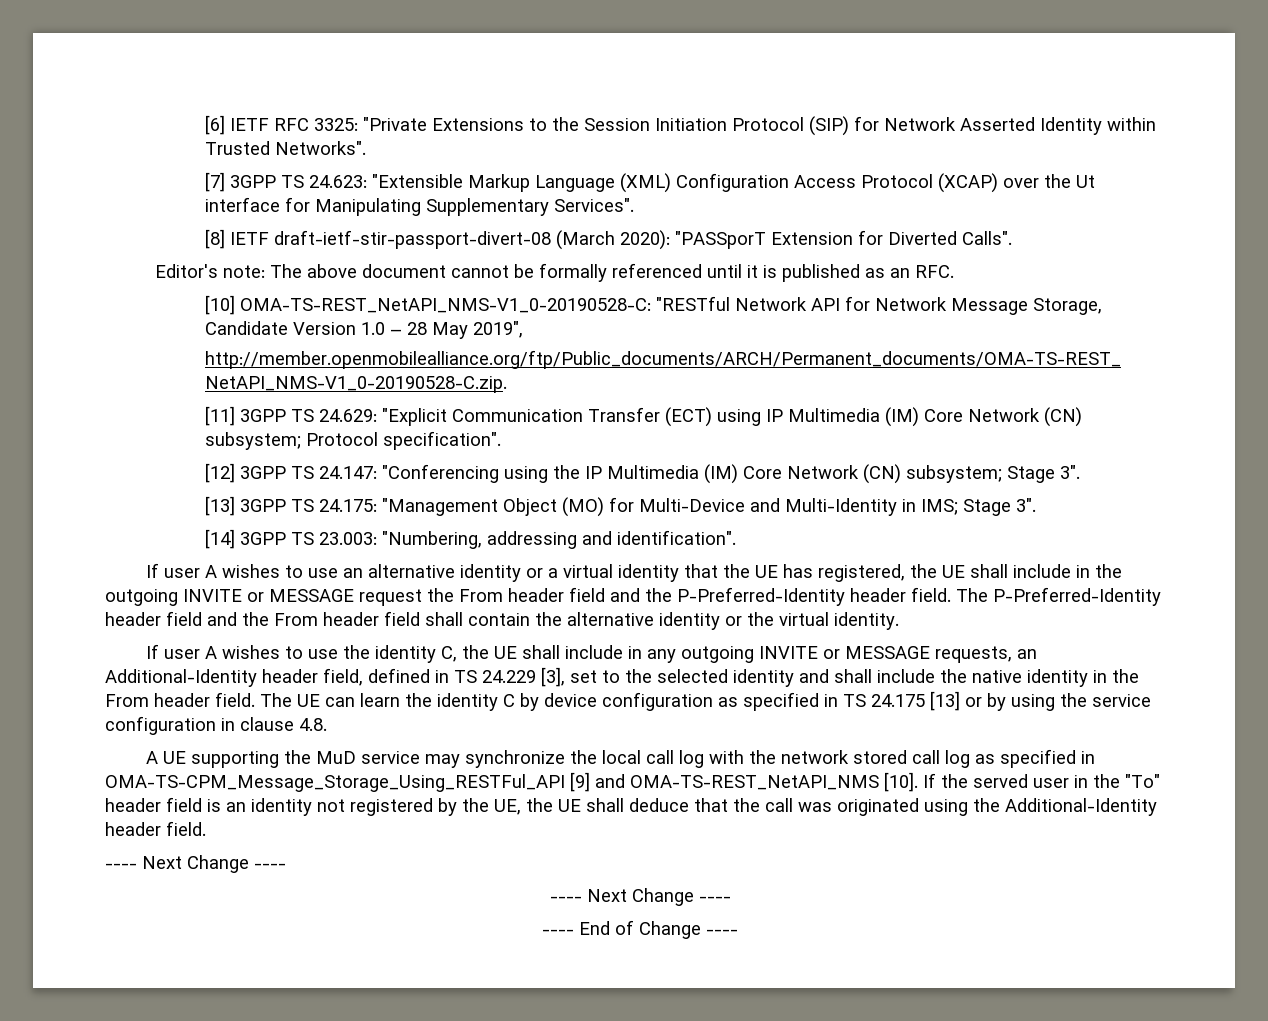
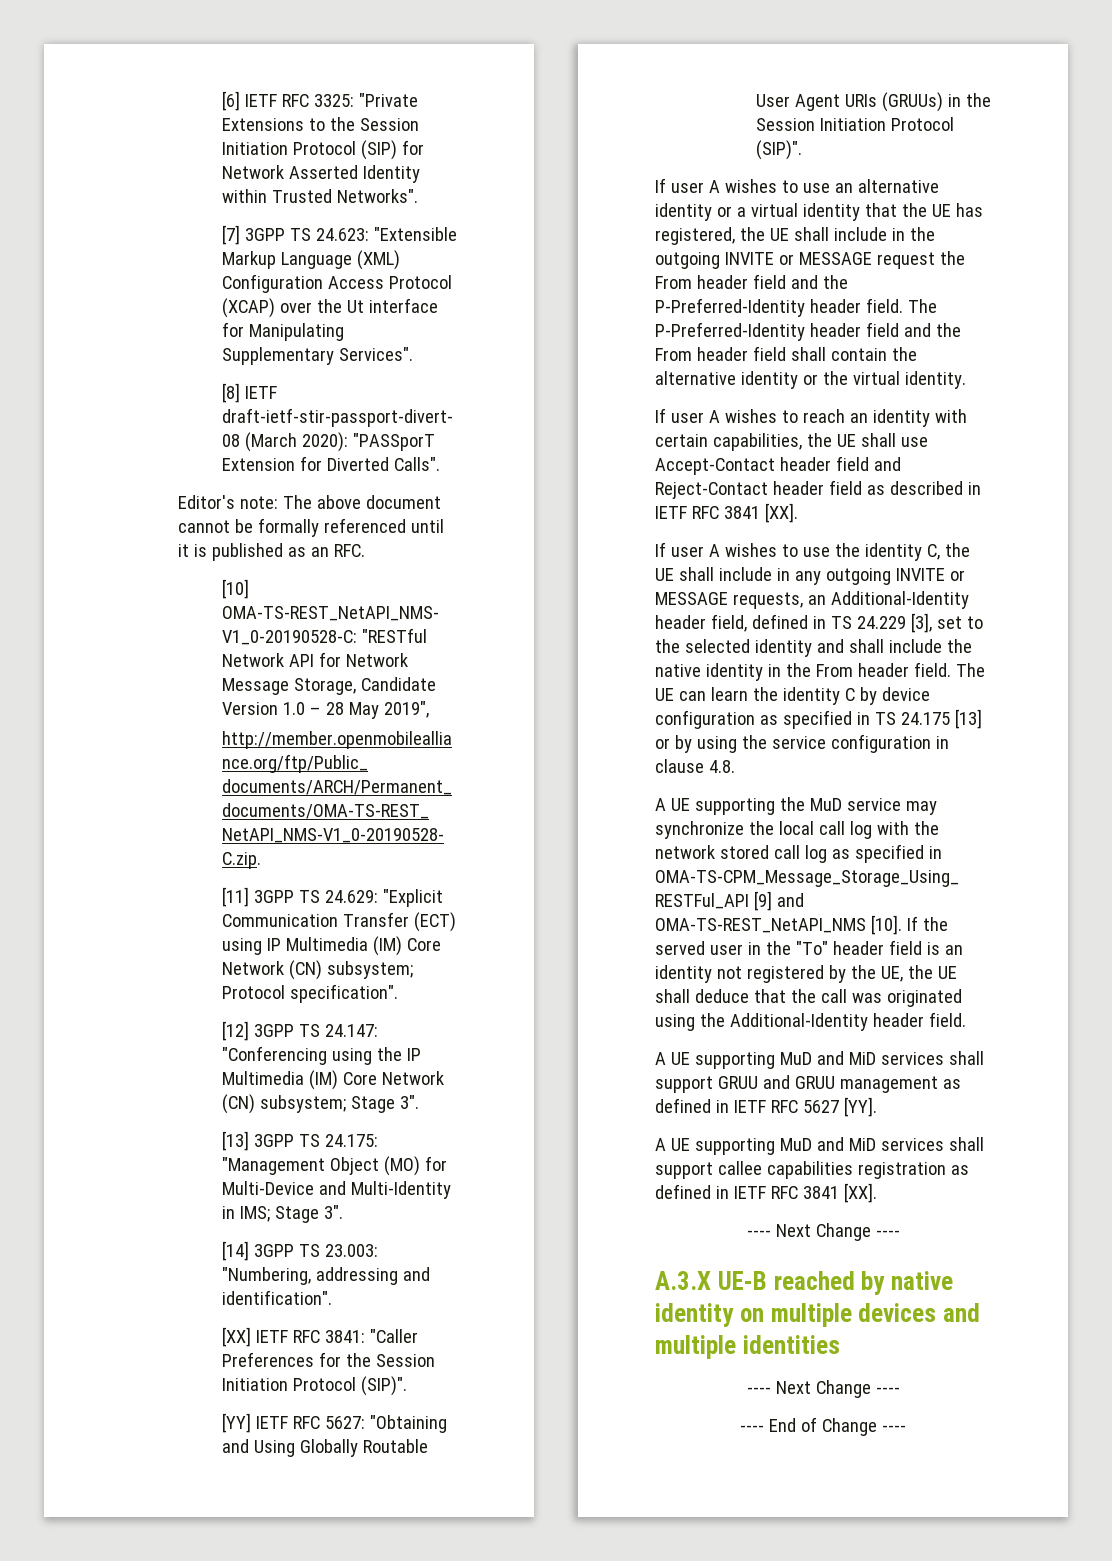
(737, 537) none -> [221,1327,418,1347] [221,1352,435,1367] [221,1376,407,1396] [221,1413,447,1433] [221,1439,428,1457] [755,92,991,112] [755,117,954,131] [755,140,802,160] // [XX] IETF RFC 3841: "Caller Preferences for the Session Initiation Protocol (SIP)". // [YY] IETF RFC 5627: "Obtaining and Using Globally Routable User Agent URIs (GRUUs) in the Session Initiation Protocol (SIP)".
(899, 621) none -> [655,408,967,427] [655,433,928,451] [655,456,901,475] [655,480,981,499] [655,503,798,523] // If user A wishes to reach an identity with certain capabilities, the UE shall use Accept-Contact header field and Reject-Contact header field as described in IETF RFC 3841 [XX].
[105,855,286,873] ---- Next Change ---- -> [655,1051,984,1069] [655,1075,961,1093] [655,1097,877,1117] [655,1137,984,1155] [655,1161,969,1179] [655,1183,877,1203] [746,1223,900,1241] [655,1271,953,1295] [655,1303,980,1327] [655,1335,840,1359] A UE supporting MuD and MiD services shall support GRUU and GRUU management as defined in IETF RFC 5627 [YY]. // A UE supporting MuD and MiD services shall support callee capabilities registration as defined in IETF RFC 3841 [XX]. // ---- Next Change ---- // A.3.X UE-B reached by native identity on multiple devices and multiple identities

